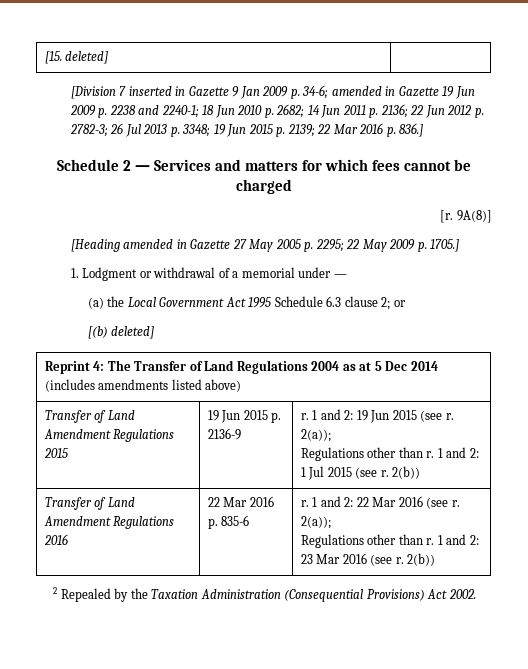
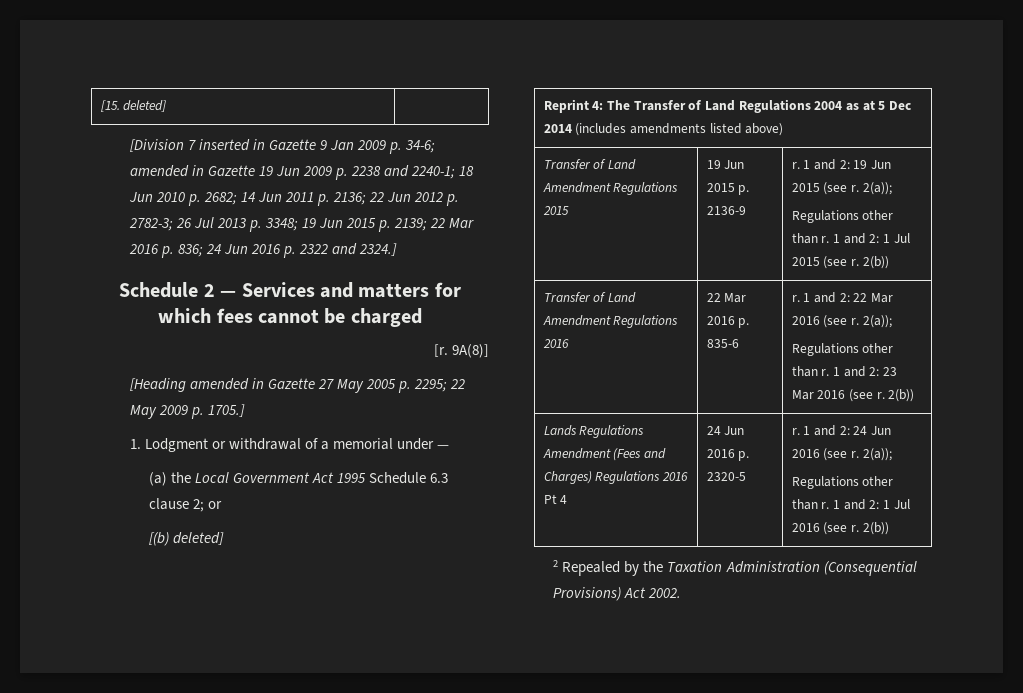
[399,123,424,137] 836.] -> [177,243,397,258] 836; 24 Jun 2016 p. 2322 and 2324.]
(436, 559) none -> [543,425,645,438] [542,448,667,461] [543,471,689,484] [543,494,568,504] [706,426,745,435] [706,449,750,461] [706,472,746,481] [791,425,891,436] [791,448,892,461] [791,476,894,489] [791,499,910,510] [791,522,889,535] // Lands Regulations Amendment (Fees and Charges) Regulations 2016 Pt 4 | 24 Jun 2016 p. 2320-5 | r. 1 and 2: 24 Jun 2016 (see r. 2(a)); // Regulations other than r. 1 and 2: 1 Jul 2016 (see r. 2(b))

